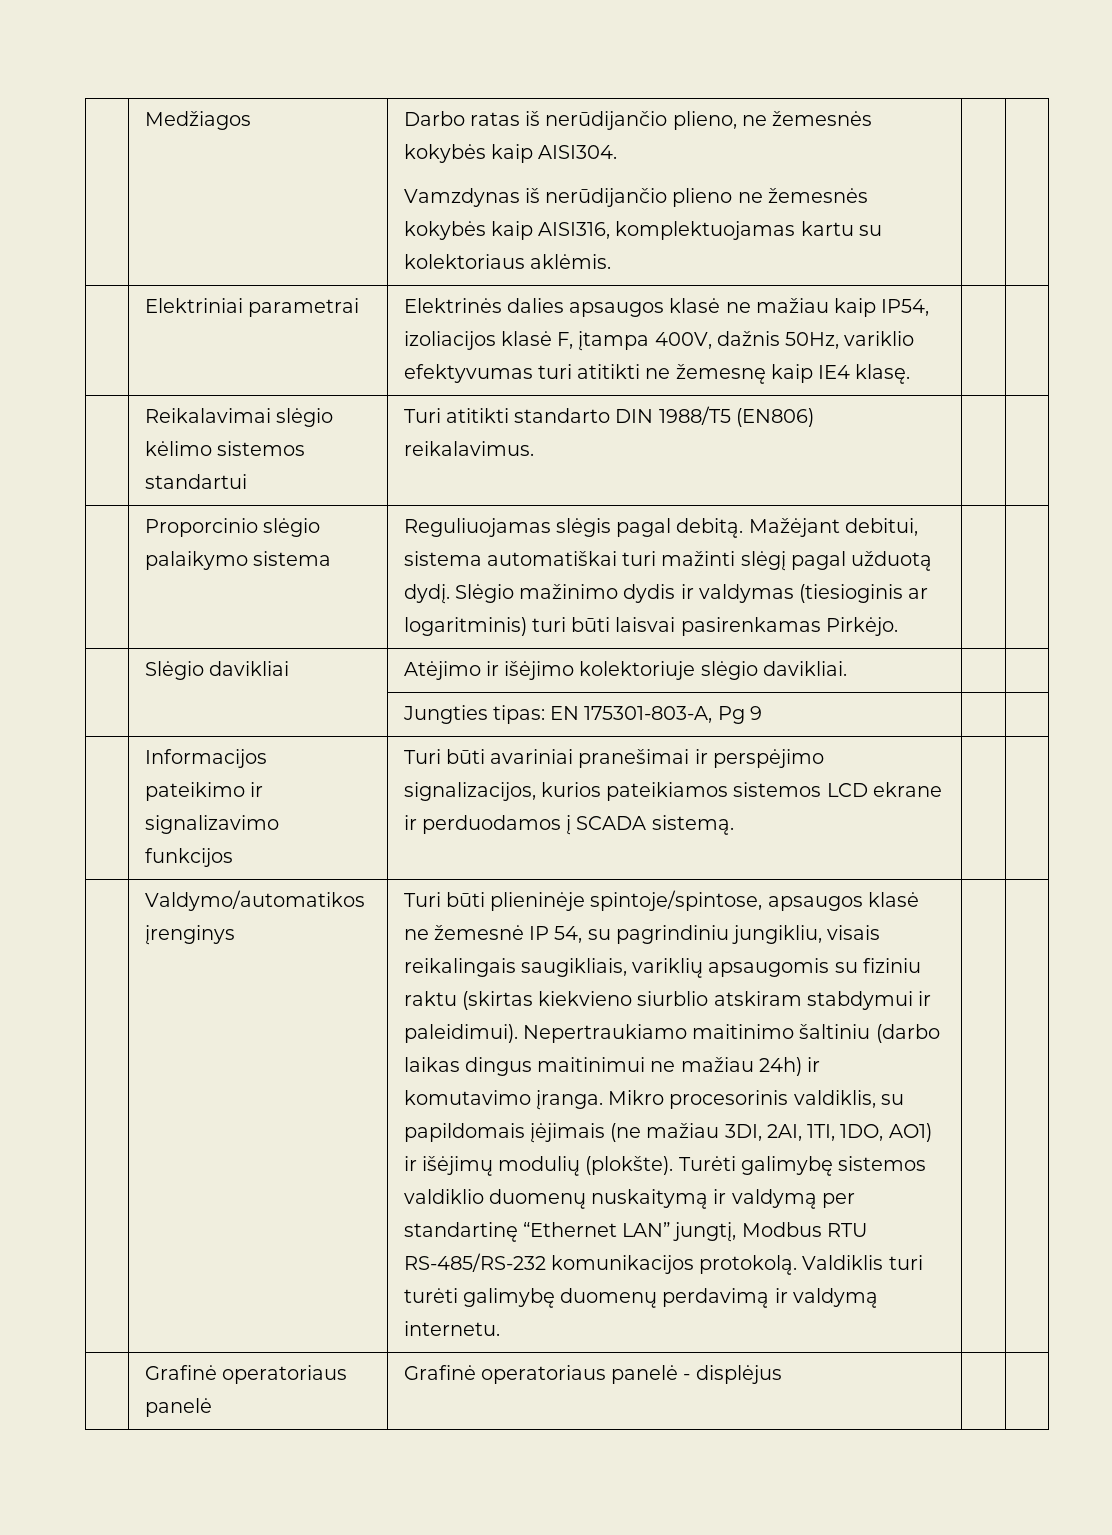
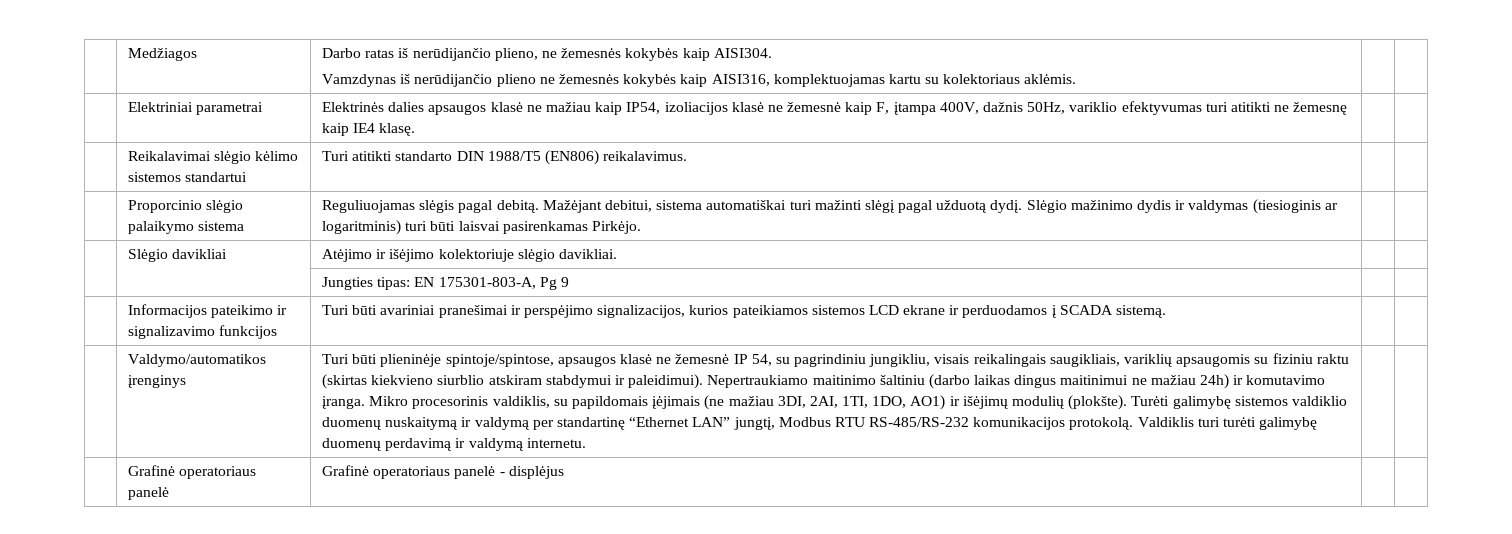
(552, 338) none -> [767,102,873,115] ne žemesnė kaip

